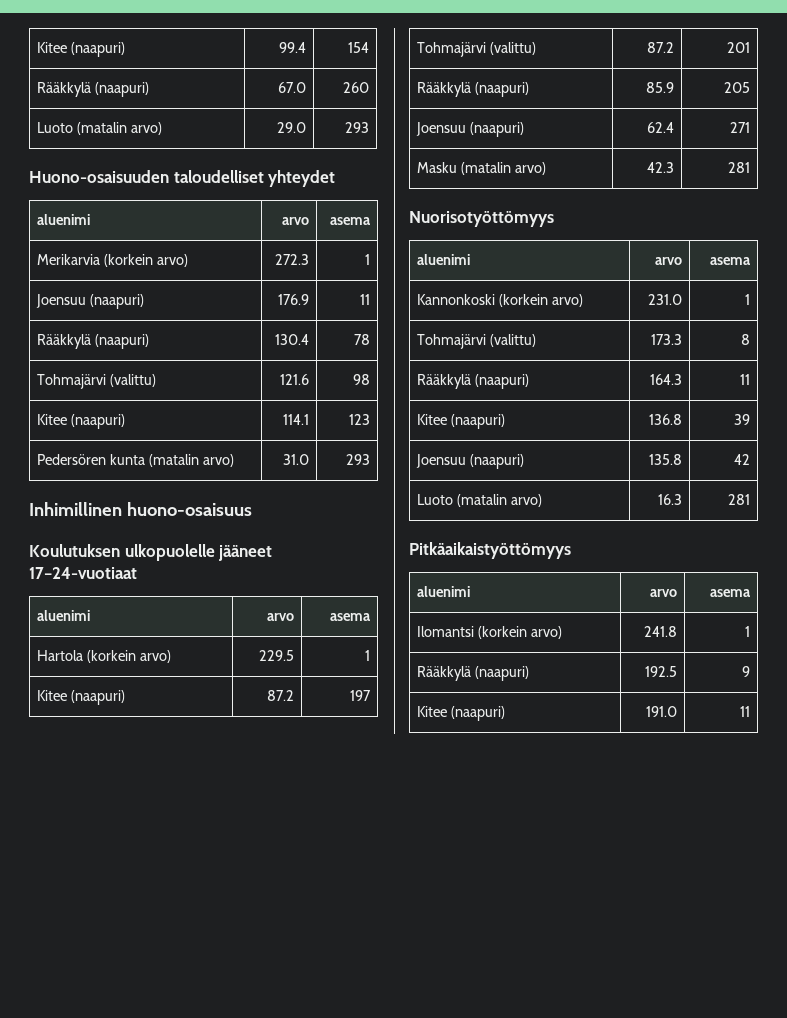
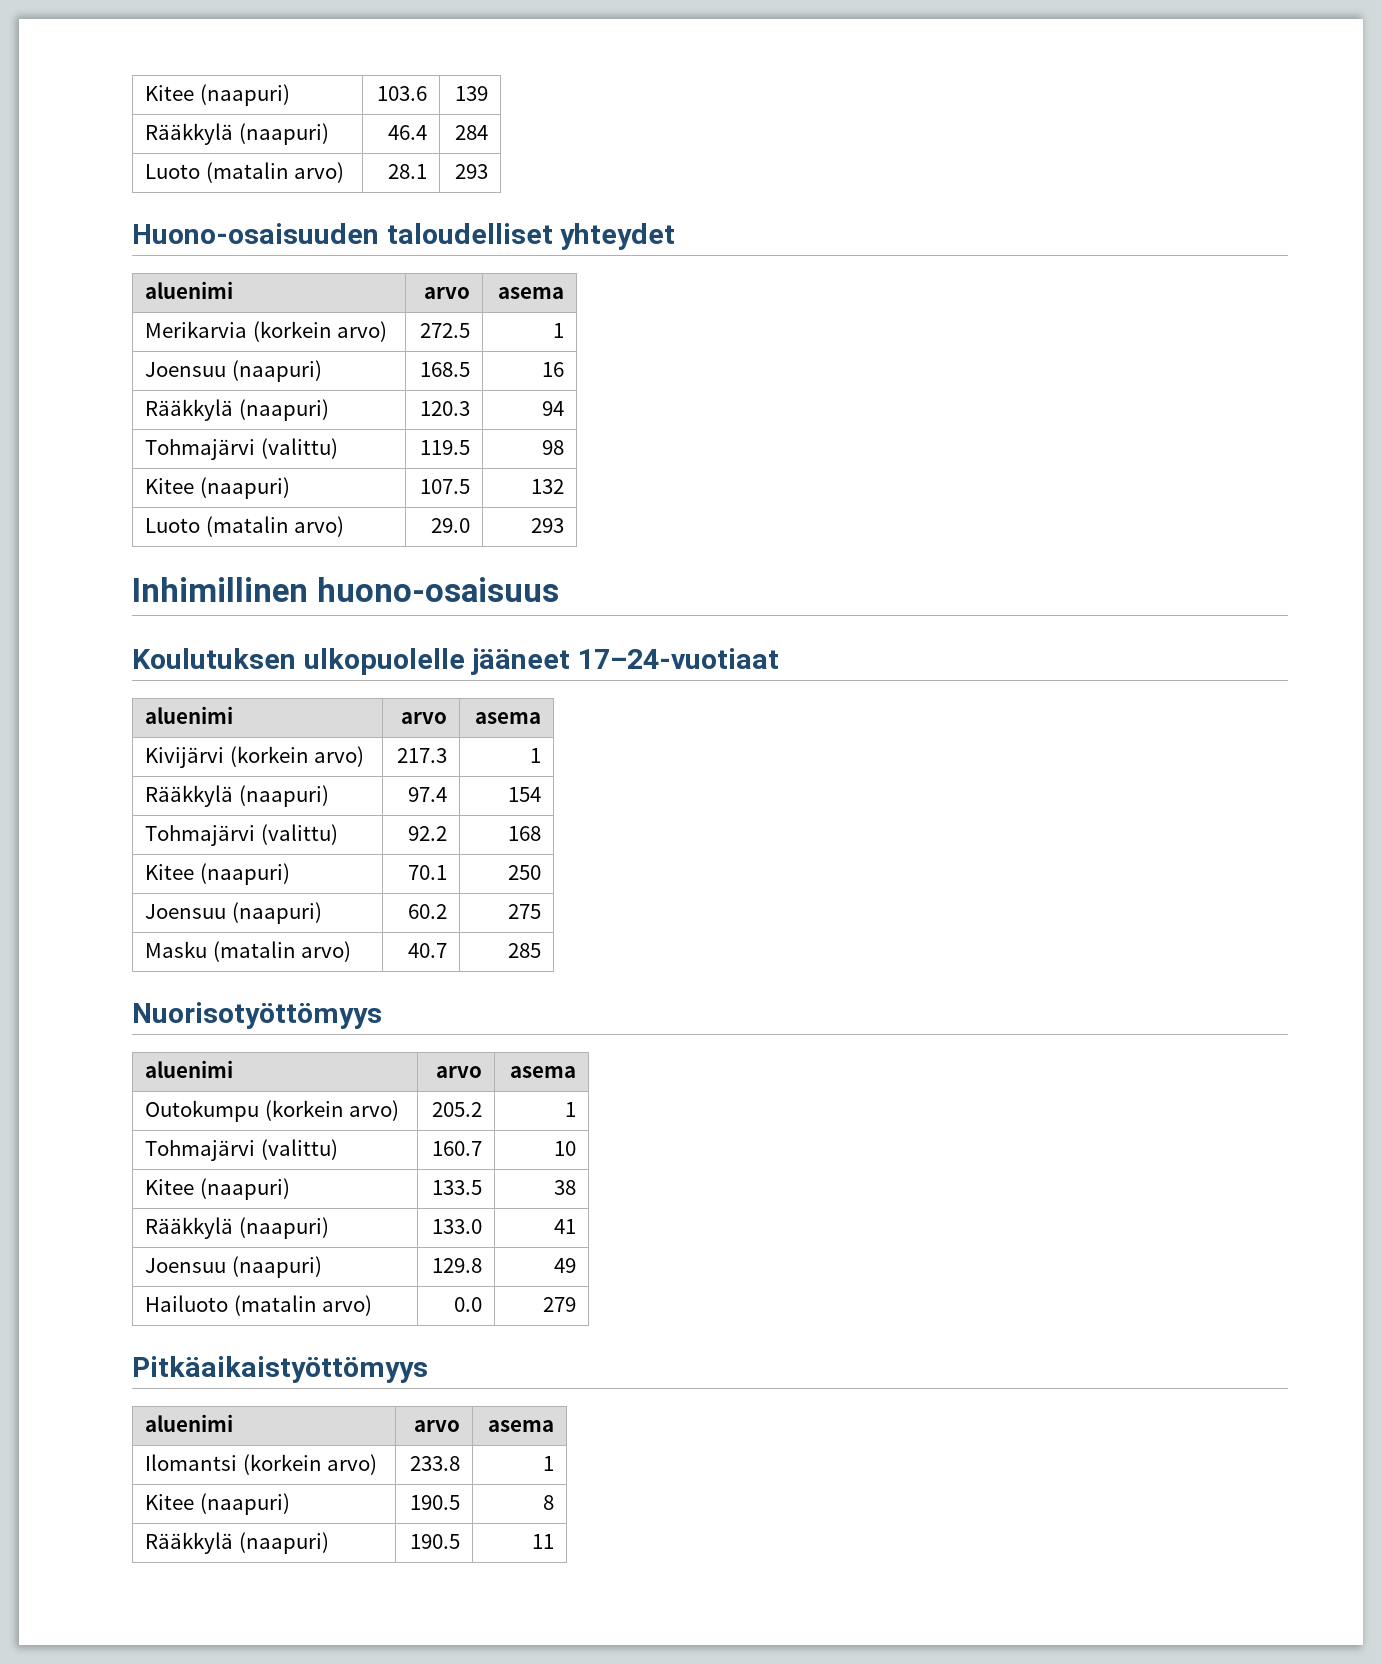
[36,42,125,57] [279,42,307,53] [348,42,370,53] [36,82,149,97] [278,82,307,93] [343,82,370,93] [36,122,162,135] [277,122,307,133] Kitee (naapuri) | 99.4 | 154 // Rääkkylä (naapuri) | 67.0 | 260 // Luoto (matalin arvo) | 29.0 -> [145,84,290,106] [376,86,427,101] [454,86,488,101] [145,123,329,145] [387,125,427,140] [454,125,488,140] [145,162,345,183] [387,164,427,179] Kitee (naapuri) | 103.6 | 139 // Rääkkylä (naapuri) | 46.4 | 284 // Luoto (matalin arvo) | 28.1
[275,254,310,265] 272.3 -> [419,323,470,338] 272.5
[278,294,310,305] [360,294,371,305] [36,334,149,349] [275,334,310,345] [354,334,371,345] [36,374,156,389] [280,374,310,385] 176.9 | 11 // Rääkkylä (naapuri) | 130.4 | 78 // Tohmajärvi (valittu) | 121.6 -> [419,362,470,377] [541,362,564,377] [145,399,329,421] [419,401,470,416] [541,401,564,416] [145,438,338,460] [419,440,470,455] 168.5 | 16 // Rääkkylä (naapuri) | 120.3 | 94 // Tohmajärvi (valittu) | 119.5
[283,414,310,425] [349,414,371,425] [36,454,234,467] [283,454,310,465] 114.1 | 123 // Pedersören kunta (matalin arvo) | 31.0 -> [419,479,470,494] [530,479,564,494] [145,516,345,537] [430,518,470,533] 107.5 | 132 // Luoto (matalin arvo) | 29.0
[36,650,171,663] [259,650,295,661] [365,650,371,661] [36,690,125,705] [267,690,295,701] [350,690,372,701] [416,42,536,57] [647,42,675,53] [727,42,751,53] [416,82,529,97] [646,82,675,93] [724,82,751,93] [415,122,524,137] [647,122,675,133] [730,122,751,133] Hartola (korkein arvo) | 229.5 | 1 // Kitee (naapuri) | 87.2 | 197 // Tohmajärvi (valittu) | 87.2 | 201 // Rääkkylä (naapuri) | 85.9 | 205 // Joensuu (naapuri) | 62.4 | 271 -> [145,746,365,768] [396,748,447,763] [529,748,541,763] [145,785,329,807] [407,787,447,802] [507,787,541,802] [145,824,338,846] [407,826,447,841] [507,826,541,841] [145,863,290,885] [407,865,447,880] [507,865,541,880] [145,902,322,924] [407,904,447,919] [507,904,541,919] Kivijärvi (korkein arvo) | 217.3 | 1 // Rääkkylä (naapuri) | 97.4 | 154 // Tohmajärvi (valittu) | 92.2 | 168 // Kitee (naapuri) | 70.1 | 250 // Joensuu (naapuri) | 60.2 | 275
[647,162,675,173] [728,162,751,173] 42.3 | 281 -> [407,943,447,958] [507,943,541,958] 40.7 | 285
[416,294,583,307] [648,294,683,305] Kannonkoski (korkein arvo) | 231.0 -> [145,1100,400,1122] [431,1102,482,1117] Outokumpu (korkein arvo) | 205.2
[651,334,683,345] [741,334,751,345] [416,374,529,389] [650,374,683,385] [740,374,751,385] [416,414,505,429] [649,414,683,425] [734,414,751,425] [415,454,524,469] [649,454,683,465] [734,454,751,465] [416,494,542,507] [658,494,683,505] [728,494,751,505] 173.3 | 8 // Rääkkylä (naapuri) | 164.3 | 11 // Kitee (naapuri) | 136.8 | 39 // Joensuu (naapuri) | 135.8 | 42 // Luoto (matalin arvo) | 16.3 | 281 -> [431,1141,482,1156] [553,1141,576,1156] [145,1178,290,1200] [431,1180,482,1195] [553,1180,576,1195] [145,1217,329,1239] [431,1219,482,1234] [553,1219,576,1234] [145,1256,322,1278] [431,1258,482,1273] [553,1258,576,1273] [145,1295,373,1316] [453,1297,482,1312] [542,1297,576,1312] 160.7 | 10 // Kitee (naapuri) | 133.5 | 38 // Rääkkylä (naapuri) | 133.0 | 41 // Joensuu (naapuri) | 129.8 | 49 // Hailuoto (matalin arvo) | 0.0 | 279
[644,626,678,637] [745,626,751,637] [416,666,529,681] [645,666,678,677] [742,666,751,677] [416,706,505,721] [646,706,678,717] 241.8 | 1 // Rääkkylä (naapuri) | 192.5 | 9 // Kitee (naapuri) | 191.0 -> [409,1456,460,1471] [542,1456,554,1471] [145,1493,290,1515] [409,1495,460,1510] [542,1495,554,1510] [145,1532,329,1554] [409,1534,460,1549] 233.8 | 1 // Kitee (naapuri) | 190.5 | 8 // Rääkkylä (naapuri) | 190.5

